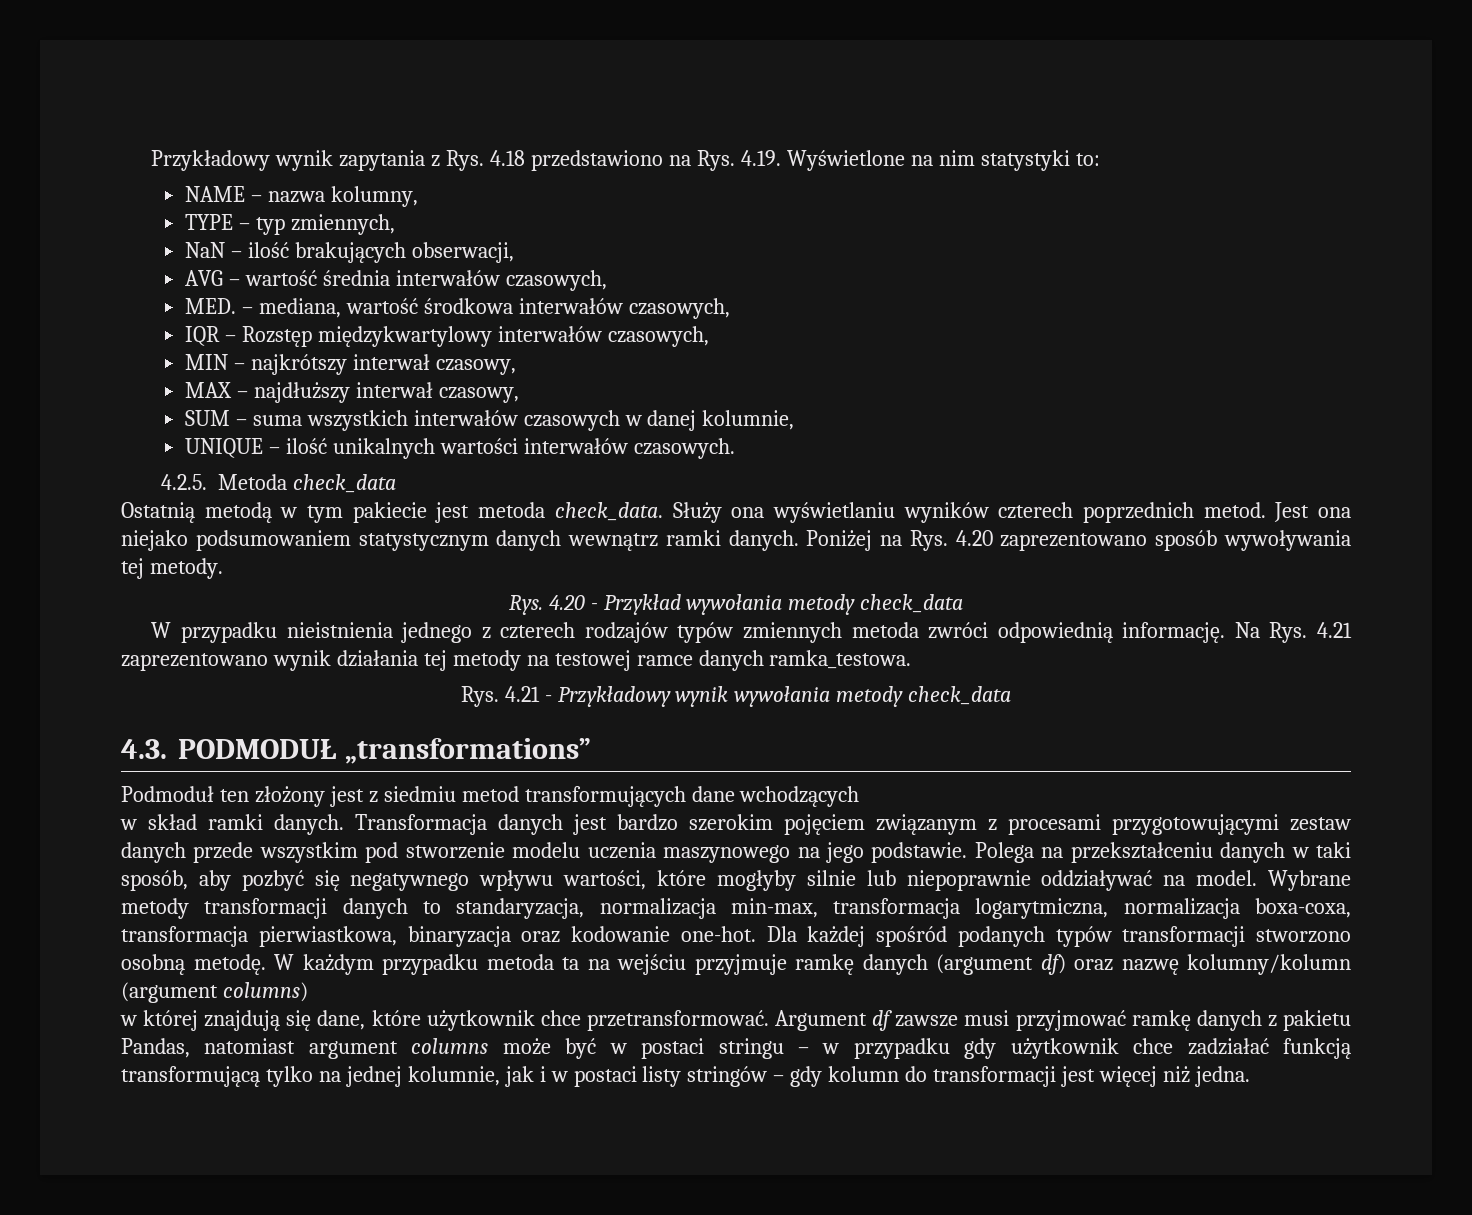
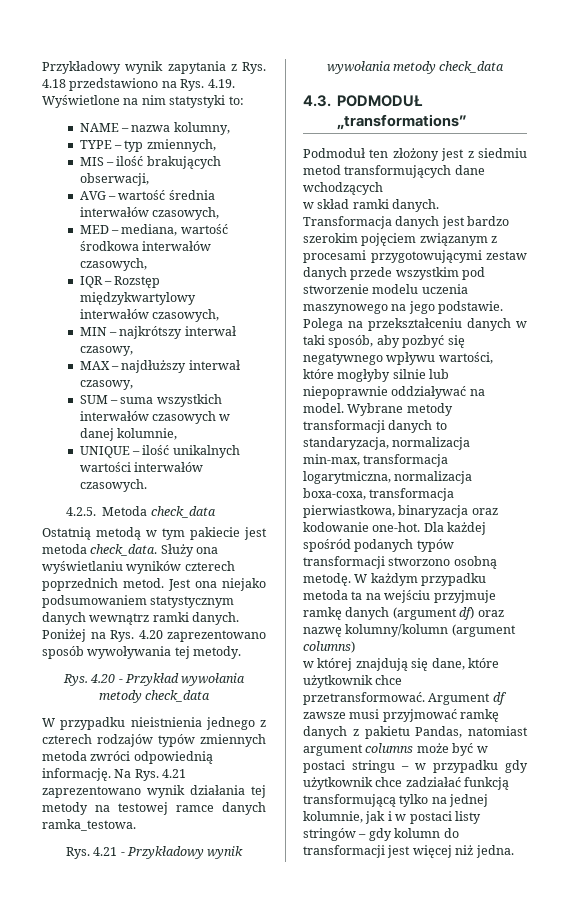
[184,242,225,258] NaN -> [79,157,104,166] MIS
[184,298,236,314] MED. -> [79,225,109,234] MED

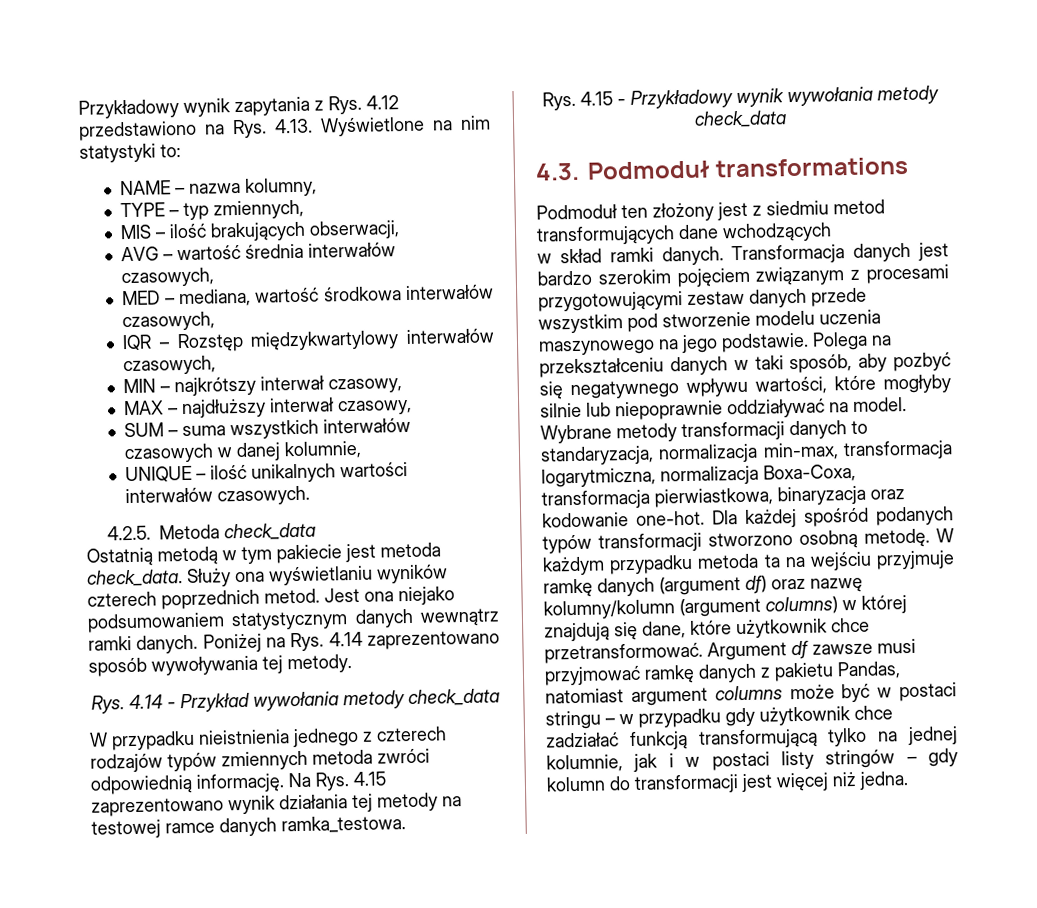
[42,79,66,88] 4.18 -> [366,95,399,110] 4.12
[207,79,235,88] 4.19. -> [274,118,313,134] 4.13.
[138,630,163,639] 4.20 -> [328,631,363,647] 4.14
[90,674,116,683] 4.20 -> [128,694,163,710] 4.14
[162,769,187,778] 4.21 -> [353,771,386,787] 4.15
[93,847,118,856] 4.21 -> [580,91,613,106] 4.15
[337,95,424,107] [337,114,467,130] PODMODUŁ „transformations” -> [587,156,910,180] Podmoduł transformations
[303,488,366,500] boxa-coxa, -> [763,463,856,483] Boxa-Coxa,
(355, 647) // -> (838, 605) none

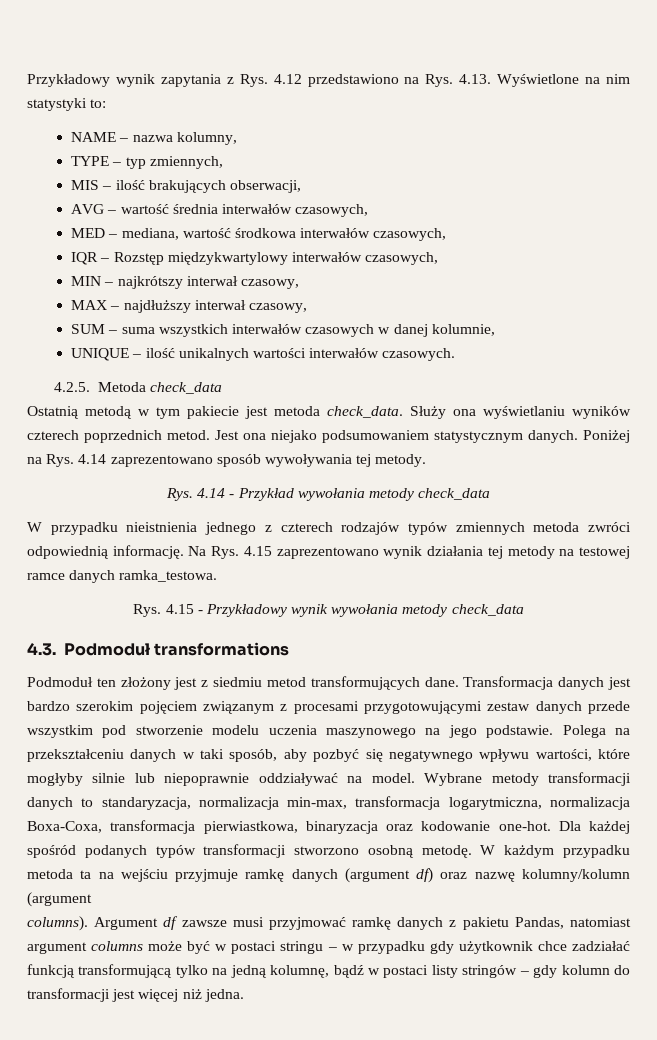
[354,608,500,628] [88,635,132,651] danych wewnątrz ramki -> (523, 437) none
[678,222,832,243] [537,246,724,266] dane wchodzących // w skład ramki danych. -> [424,677,459,687] dane.
[765,595,907,615] [544,617,870,642] [544,642,703,664] columns) w której znajdują się dane, które użytkownik chce przetransformować. -> [27,916,88,931] // columns).
[907,726,958,746] [546,753,674,773] jednej kolumnie, jak i -> [230,965,364,978] jedną kolumnę, bądź

